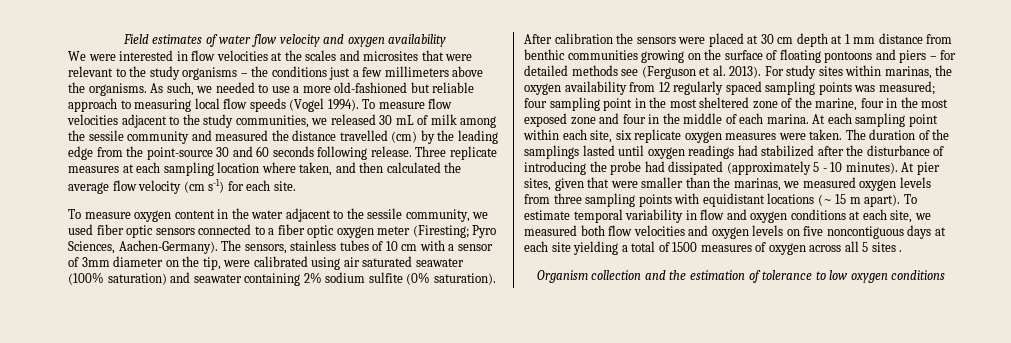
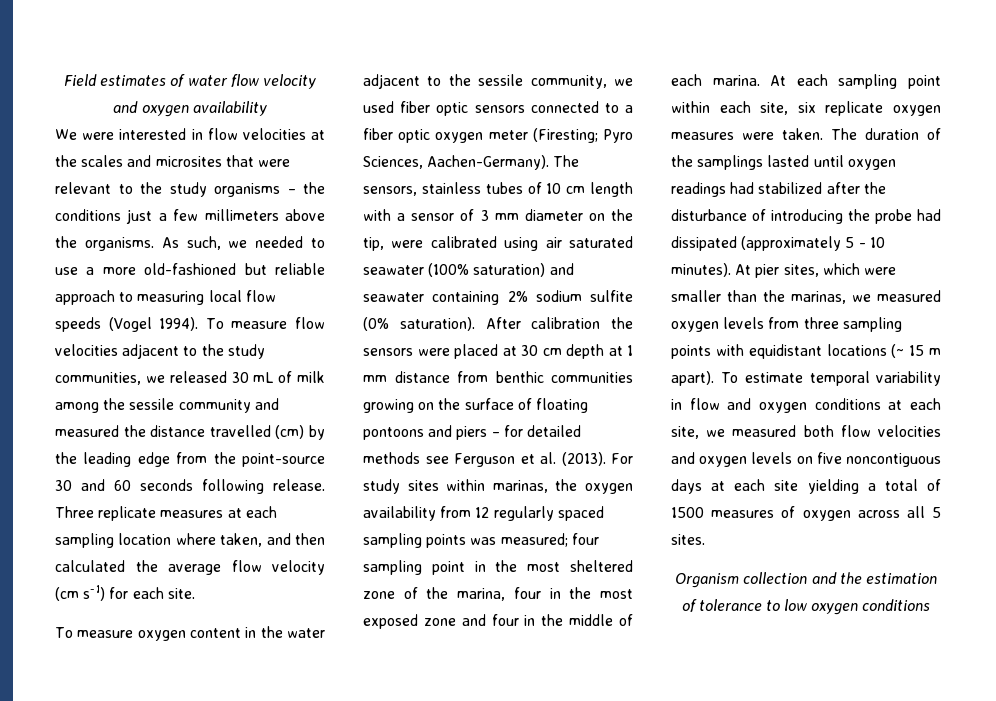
(418, 247) none -> [590,182,633,197] length
[81,257,110,267] 3mm -> [480,210,519,221] 3 mm
[641,66,696,79] (Ferguson -> [454,453,515,467] Ferguson
[729,66,762,78] 2013). -> [561,452,606,466] (2013).
[815,98,858,111] marine, -> [457,588,506,601] marina,
[554,177,610,191] given that -> [822,263,860,275] which
[871,242,903,252] sites . -> [671,534,705,545] sites.

